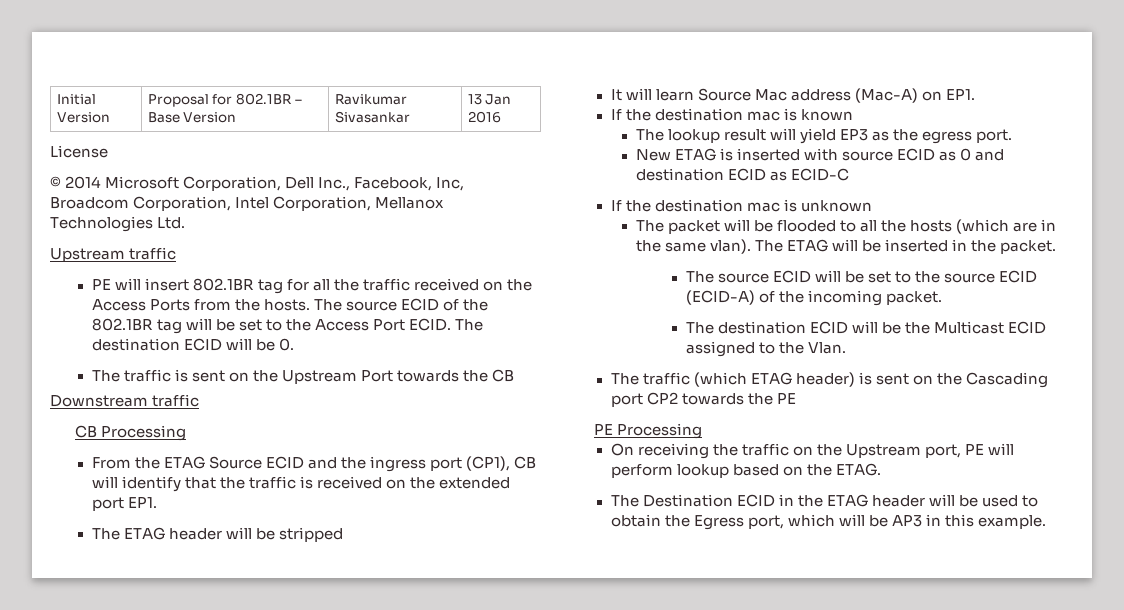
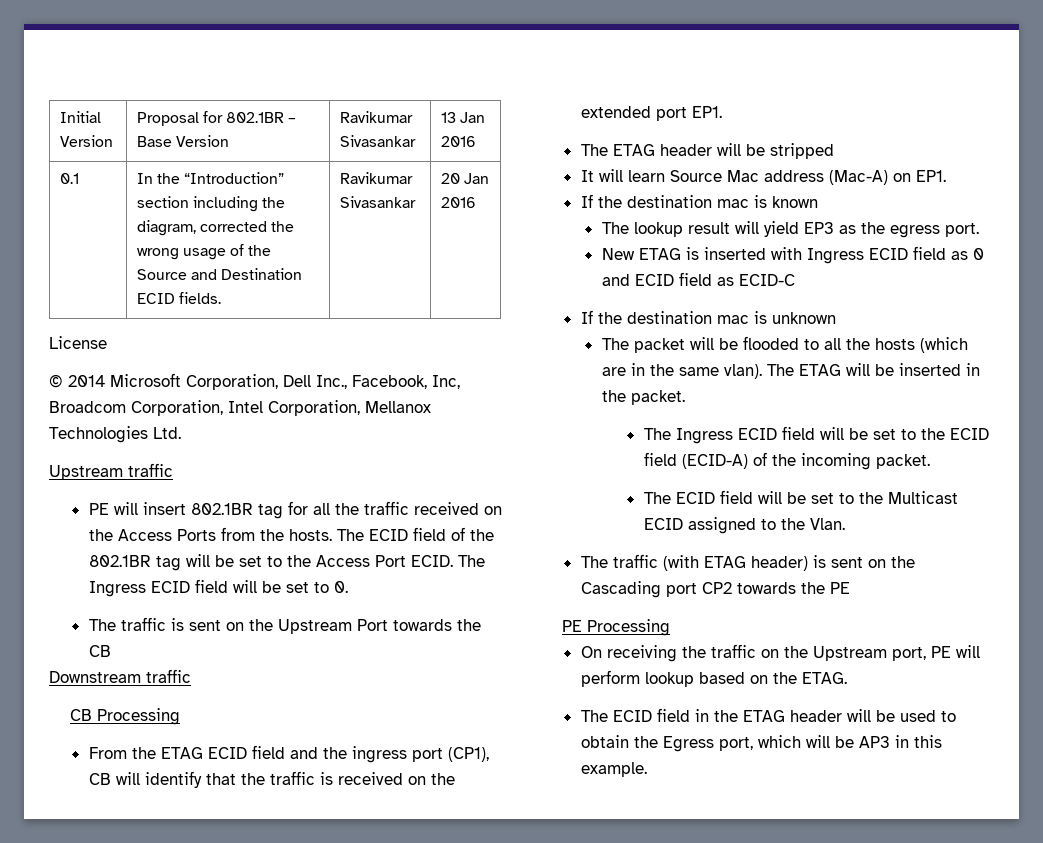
(501, 117) none -> [59,173,79,184] [136,172,285,184] [136,196,286,212] [136,220,295,236] [136,244,272,260] [136,268,303,280] [136,292,221,304] [339,172,413,184] [339,196,416,208] [440,173,489,184] [440,197,476,208] // 0.1 | In the “Introduction” section including the diagram, corrected the wrong usage of the Source and Destination ECID fields. | Ravikumar Sivasankar | 20 Jan 2016
[345,298,439,311] source ECID -> [368,527,446,541] ECID field
[91,338,275,351] destination ECID will be -> [88,579,329,597] Ingress ECID field will be set to
[208,456,304,469] Source ECID -> [207,745,285,759] ECID field
[841,148,935,161] source ECID -> [806,246,946,264] Ingress ECID field
[635,168,766,181] destination ECID -> [634,272,712,286] ECID field
[717,270,1038,283] source ECID will be set to the source ECID -> [675,426,989,444] [643,452,677,466] Ingress ECID field will be set to the ECID field
[717,321,901,334] destination ECID will be -> [675,490,854,504] ECID field will be set to
[693,372,747,387] (which -> [662,555,699,571] (with
[642,494,775,507] Destination ECID -> [612,708,690,722] ECID field

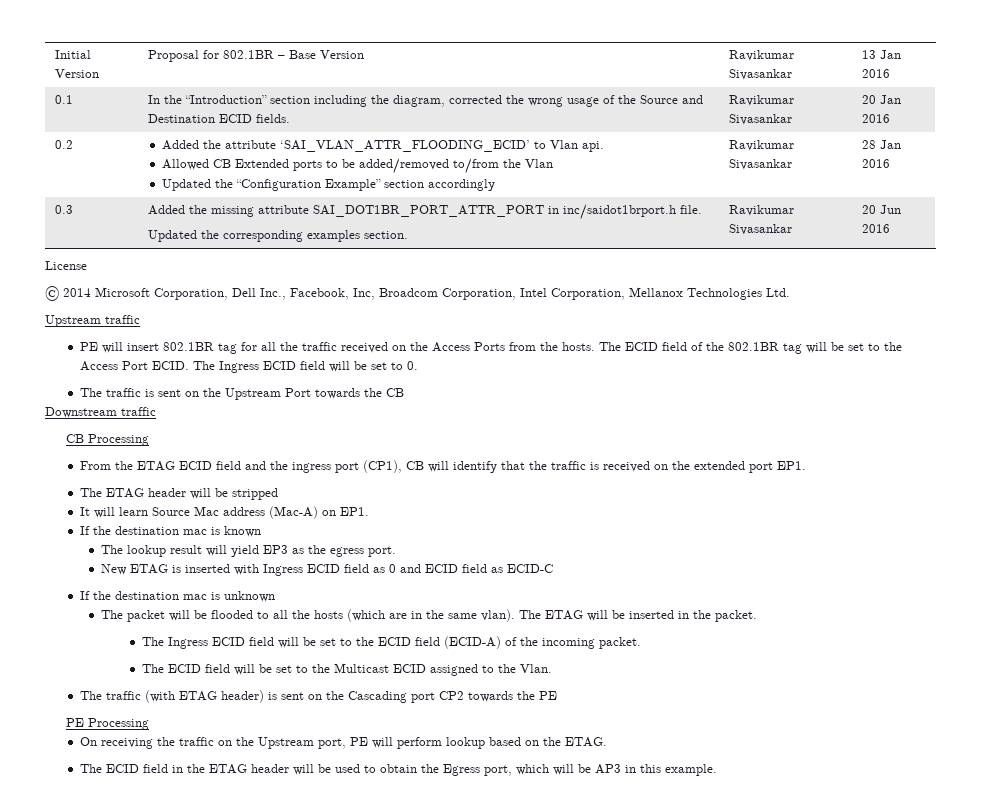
(476, 202) none -> [54,140,73,149] [161,140,604,152] [161,158,553,174] [161,179,495,191] [728,140,794,151] [728,159,792,170] [861,140,901,149] [861,159,890,168] [54,205,73,214] [147,204,702,220] [147,230,408,242] [728,205,794,216] [728,224,792,235] [861,205,901,214] [861,224,890,233] // 0.2 | Added the attribute ‘SAI_VLAN_ATTR_FLOODING_ECID’ to Vlan api. // Allowed CB Extended ports to be added/removed to/from the Vlan // Updated the “Configuration Example” section accordingly | Ravikumar Sivasankar | 28 Jan 2016 // 0.3 | Added the missing attribute SAI_DOT1BR_PORT_ATTR_PORT in inc/saidot1brport.h file. // Updated the corresponding examples section. | Ravikumar Sivasankar | 20 Jun 2016

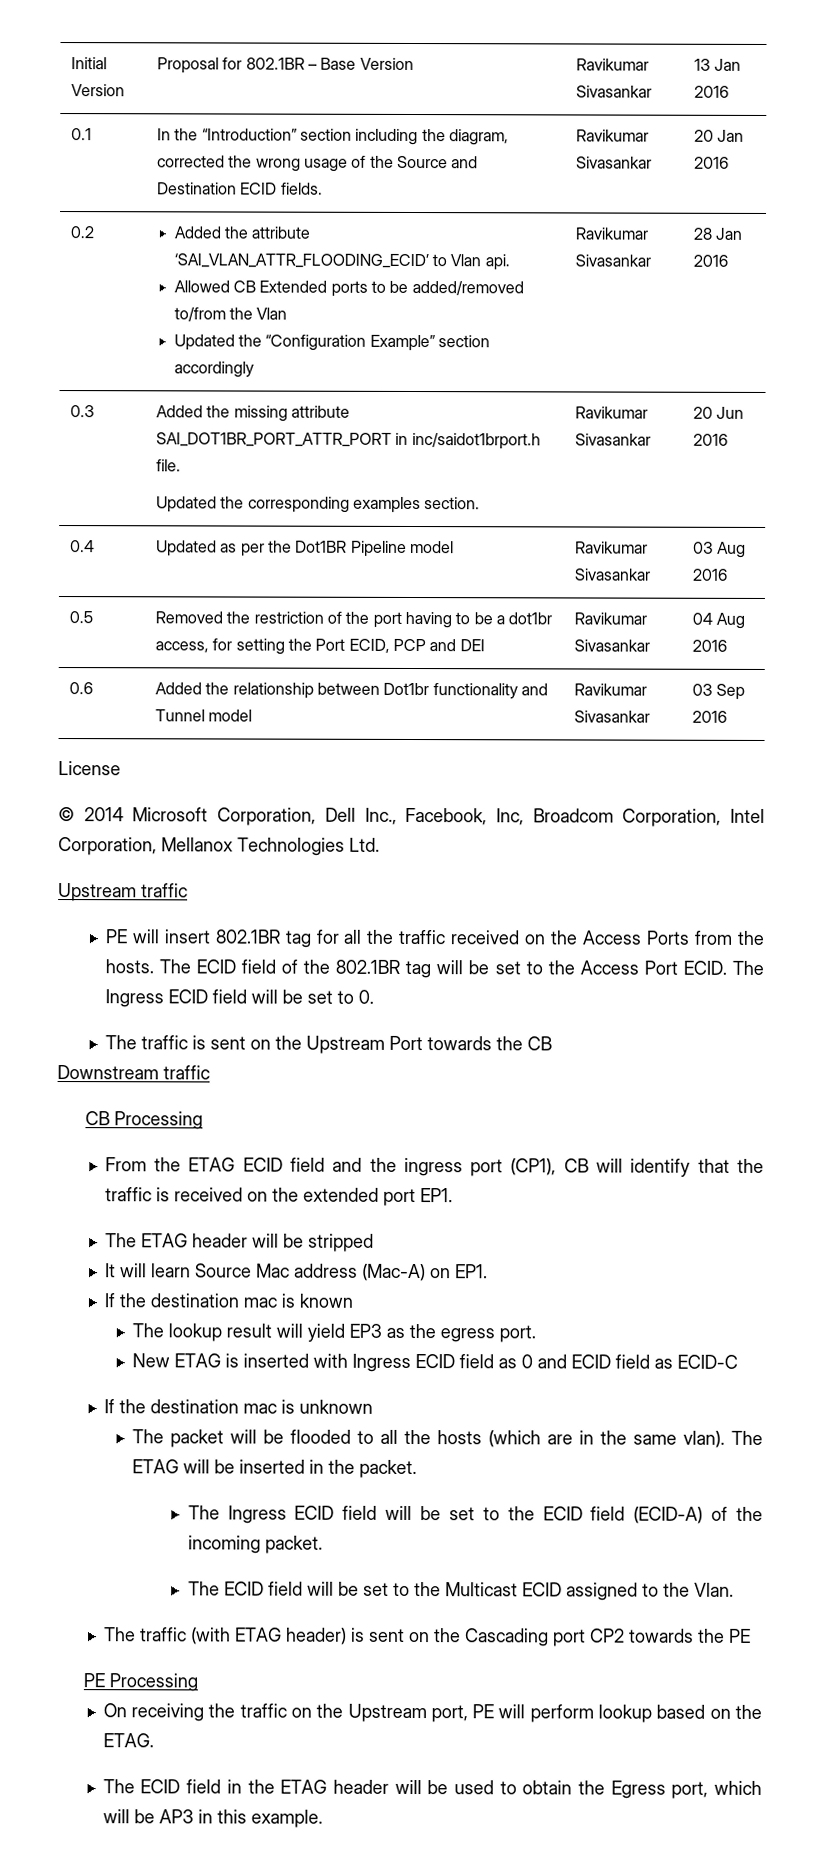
(890, 228) none -> [70,540,96,553] [156,540,455,557] [575,541,649,554] [574,568,652,581] [693,541,747,558] [692,568,729,581] [69,611,94,624] [155,611,553,629] [155,638,485,655] [574,612,648,625] [574,639,651,652] [692,612,746,629] [692,639,728,652] [69,682,94,695] [155,682,549,700] [155,709,253,722] [574,683,648,696] [574,710,651,723] [692,683,746,700] [692,710,728,723] // 0.4 | Updated as per the Dot1BR Pipeline model | Ravikumar Sivasankar | 03 Aug 2016 // 0.5 | Removed the restriction of the port having to be a dot1br access, for setting the Port ECID, PCP and DEI | Ravikumar Sivasankar | 04 Aug 2016 // 0.6 | Added the relationship between Dot1br functionality and Tunnel model | Ravikumar Sivasankar | 03 Sep 2016

